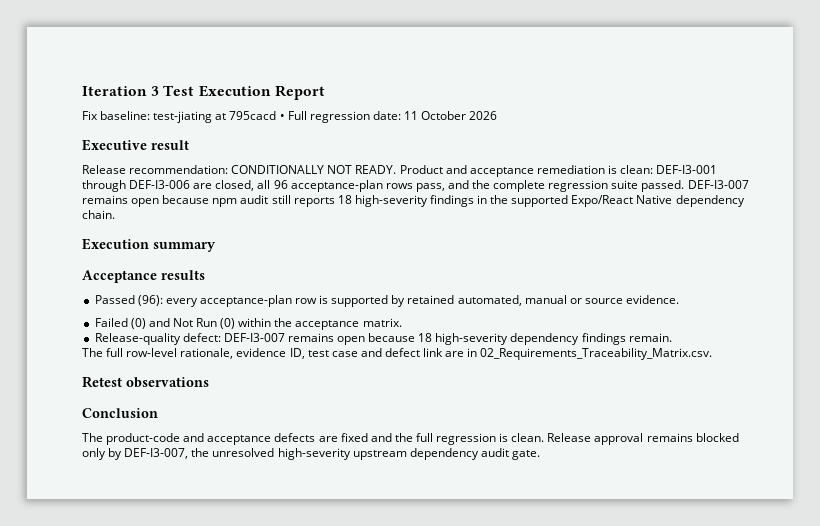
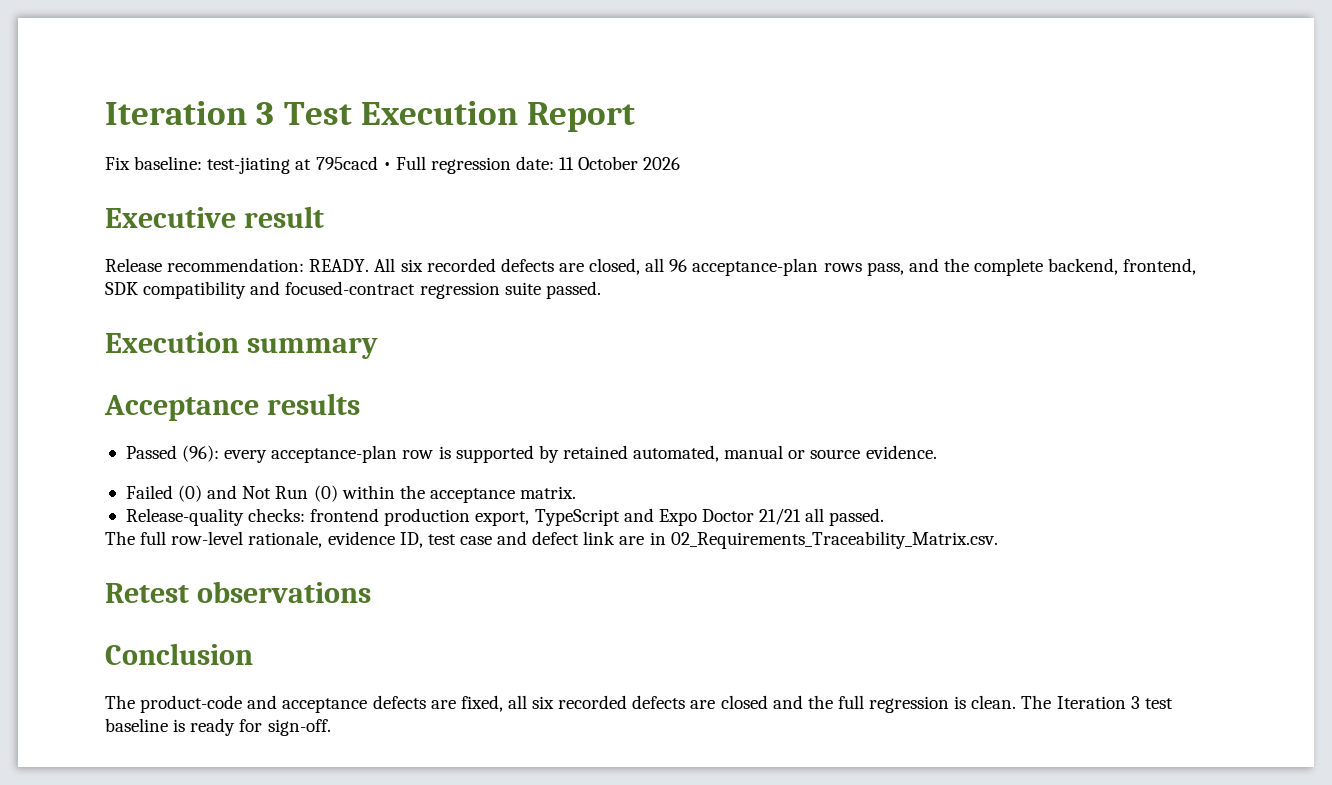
[231,165,718,177] [82,180,191,192] CONDITIONALLY NOT READY. Product and acceptance remediation is clean: DEF-I3-001 through DEF-I3-006 -> [309,258,554,272] READY. All six recorded defects
[548,180,749,192] [82,195,745,207] [82,210,115,219] regression suite passed. DEF-I3-007 remains open because npm audit still reports 18 high-severity findings in the supported Expo/React Native dependency chain. -> [1048,258,1197,275] [105,281,601,299] backend, frontend, SDK compatibility and focused-contract regression suite passed.
[182,333,672,345] defect: DEF-I3-007 remains open because 18 high-severity dependency findings remain. -> [248,508,885,526] checks: frontend production export, TypeScript and Expo Doctor 21/21 all passed.
[340,433,368,442] fixed -> [460,695,768,712] fixed, all six recorded defects are closed
[547,433,739,445] [82,448,540,460] Release approval remains blocked only by DEF-I3-007, the unresolved high-severity upstream dependency audit gate. -> [1021,695,1173,709] [105,718,331,736] The Iteration 3 test baseline is ready for sign-off.

